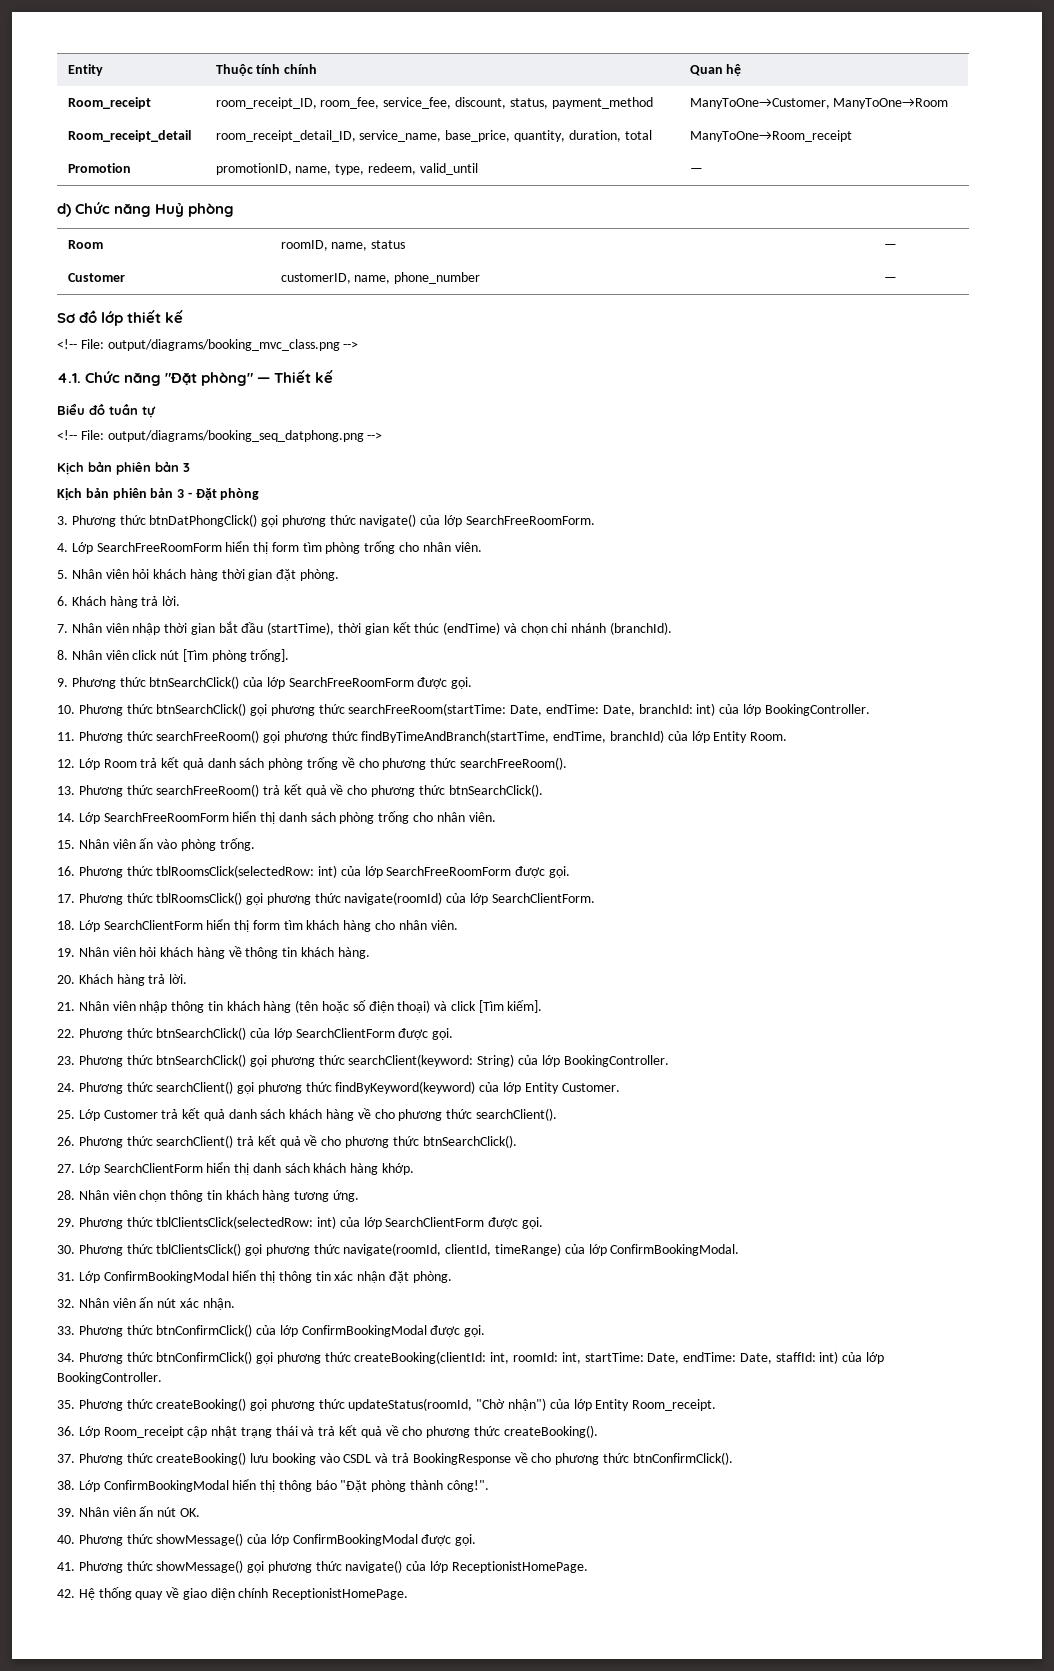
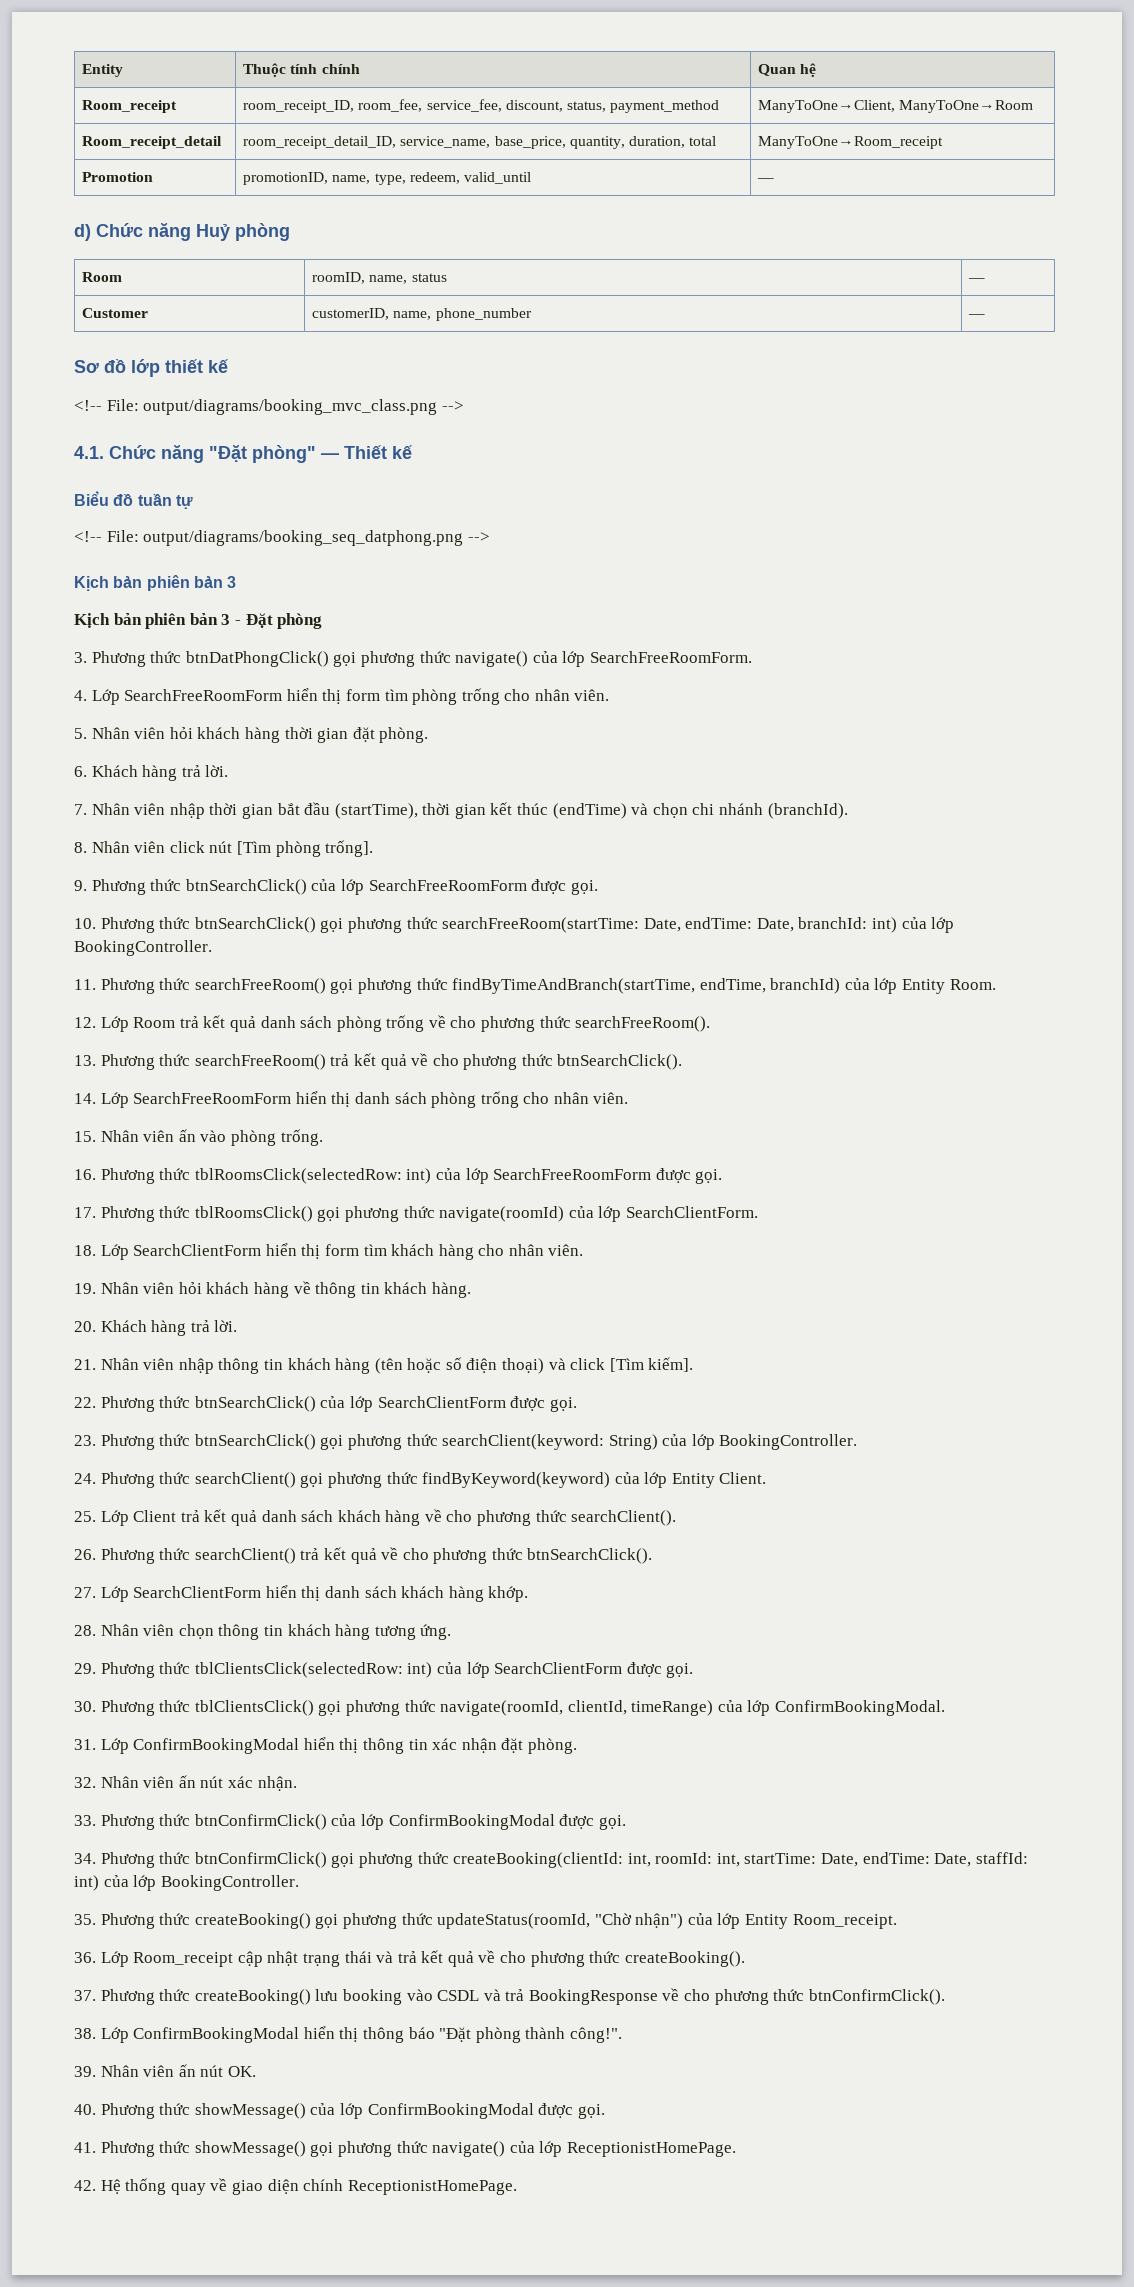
[689,98,830,109] ManyToOne→Customer, -> [758,100,896,113] ManyToOne→Client,
[561,1083,620,1092] Customer. -> [719,1472,767,1484] Client.
[103,1110,158,1119] Customer -> [133,1510,177,1522] Client

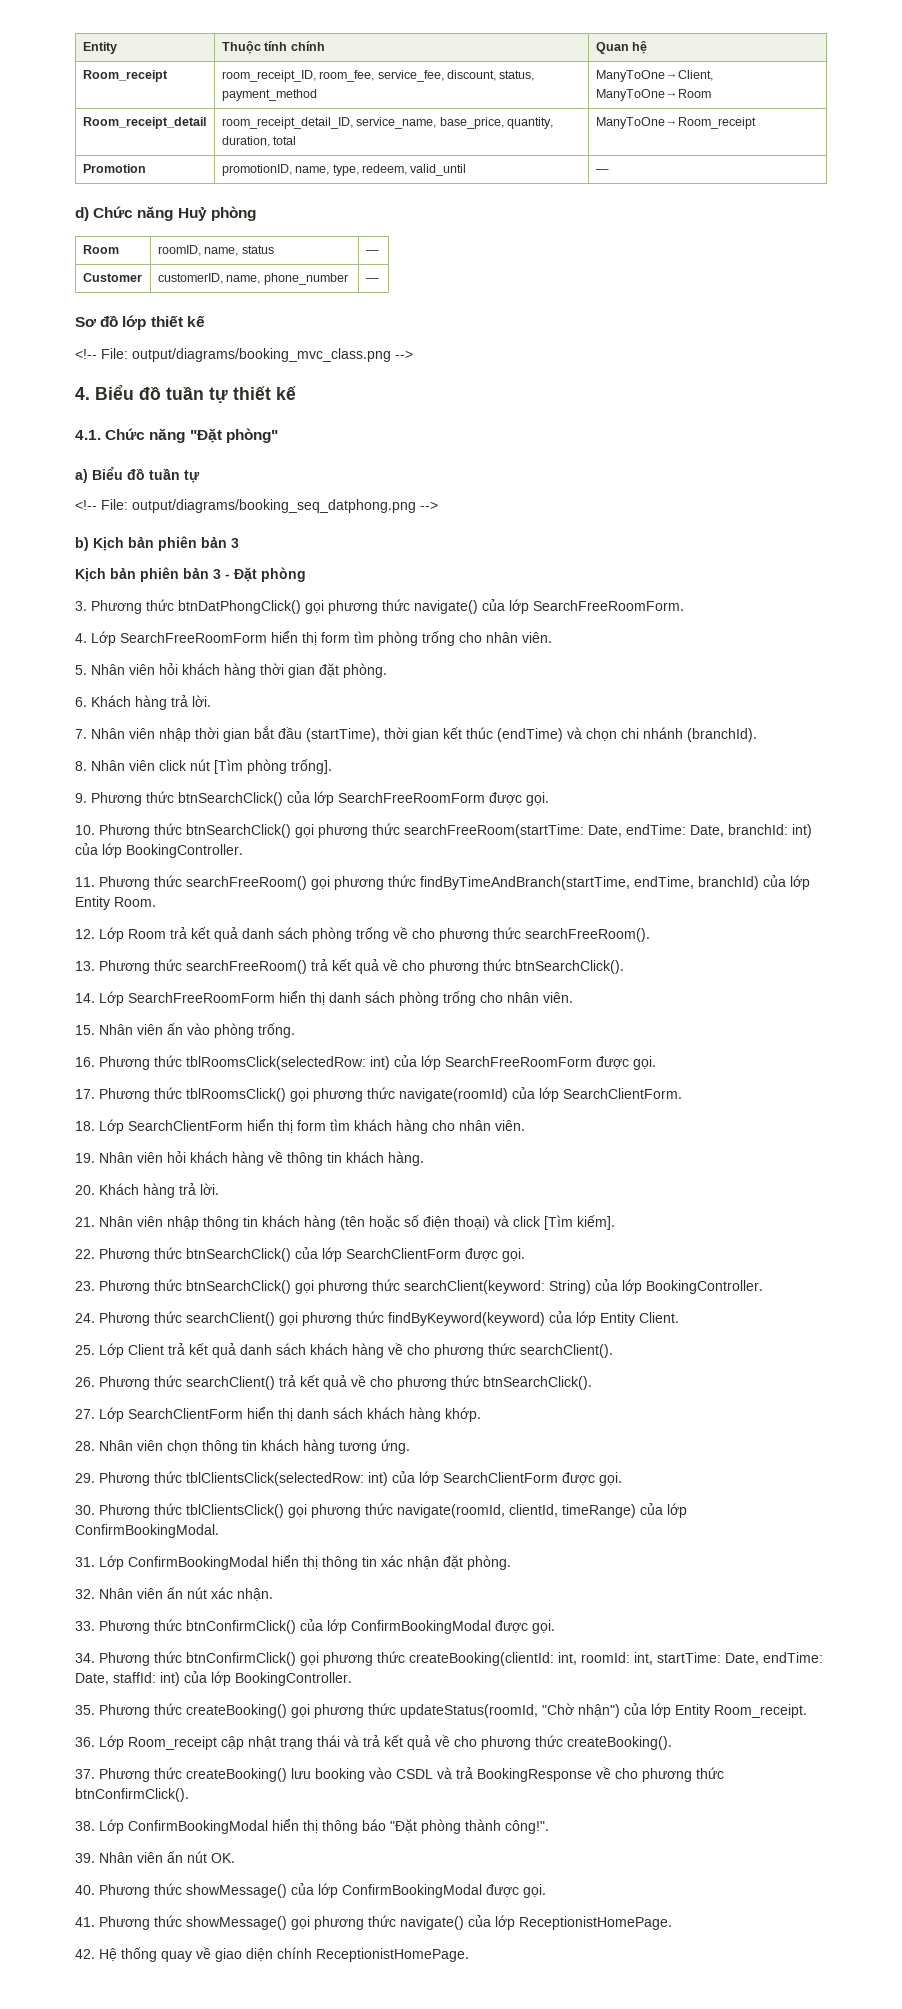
(464, 406) none -> [75,385,296,403] // 4. Biểu đồ tuần tự thiết kế
[321,445,413,459] — Thiết kế // -> [75,469,88,483] // a)
(490, 537) none -> [75,537,89,551] b)

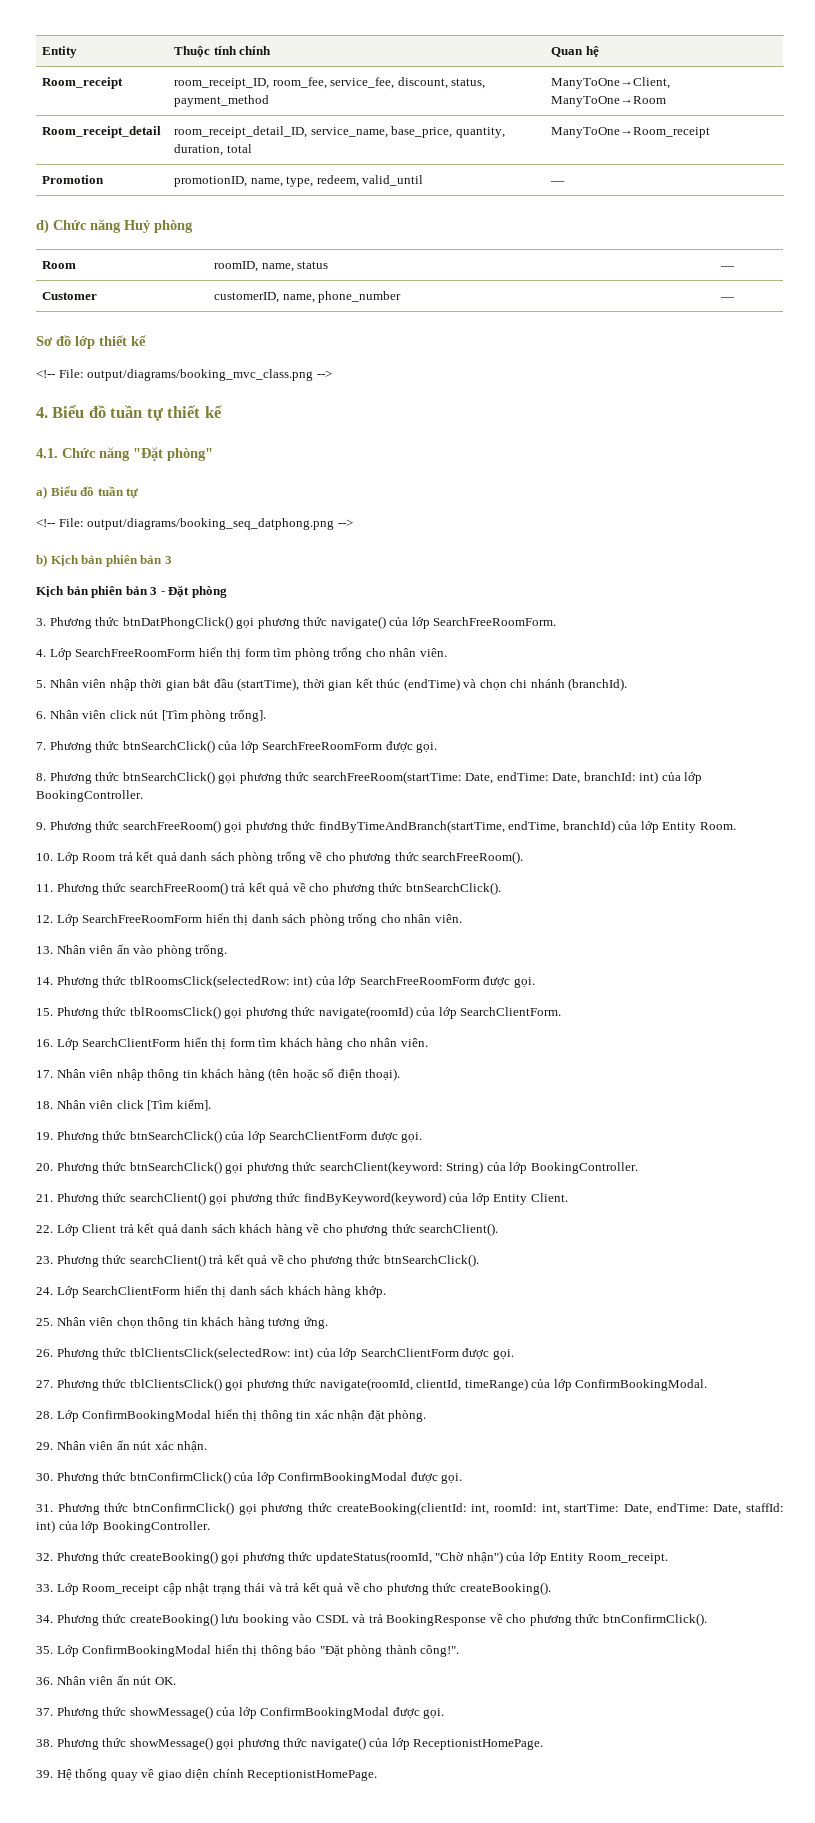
[159,663,387,678] [75,695,211,710] [75,728,155,739] hỏi khách hàng thời gian đặt phòng. // 6. Khách hàng trả lời. // 7. Nhân viên -> (107, 683) none
[75,761,87,771] 8. -> [36,711,46,719] 6.
[75,793,87,803] 9. -> [36,742,46,750] 7.
[75,825,95,835] 10. -> [36,773,46,781] 8.
[75,877,95,887] 11. -> [36,822,46,830] 9.
[75,929,95,939] 12. -> [36,853,53,861] 10.
[75,961,95,971] 13. -> [36,884,53,892] 11.
[75,993,95,1003] 14. -> [36,915,53,923] 12.
[75,1025,95,1035] 15. -> [36,946,53,954] 13.
[75,1057,95,1067] 16. -> [36,977,53,985] 14.
[75,1089,95,1099] 17. -> [36,1008,53,1016] 15.
[75,1121,95,1131] 18. -> [36,1039,53,1047] 16.
[75,1151,424,1166] [75,1183,219,1198] [75,1217,95,1227] 19. Nhân viên hỏi khách hàng về thông tin khách hàng. // 20. Khách hàng trả lời. // 21. -> [36,1070,53,1078] 17.
[454,1215,509,1230] thoại) và -> [365,1068,401,1081] [36,1100,114,1109] thoại). // 18. Nhân viên
[75,1249,95,1259] 22. -> [36,1132,53,1140] 19.
[75,1281,95,1291] 23. -> [36,1163,53,1171] 20.
[75,1313,95,1323] 24. -> [36,1194,53,1202] 21.
[75,1345,95,1355] 25. -> [36,1225,53,1233] 22.
[75,1377,95,1387] 26. -> [36,1256,53,1264] 23.
[75,1409,95,1419] 27. -> [36,1287,53,1295] 24.
[75,1441,95,1451] 28. -> [36,1318,53,1326] 25.
[75,1473,95,1483] 29. -> [36,1349,53,1357] 26.
[75,1505,95,1515] 30. -> [36,1380,53,1388] 27.
[75,1557,95,1567] 31. -> [36,1411,53,1419] 28.
[75,1589,95,1599] 32. -> [36,1442,53,1450] 29.
[75,1621,95,1631] 33. -> [36,1473,53,1481] 30.
[75,1653,95,1663] 34. -> [36,1504,53,1512] 31.
[75,1705,95,1715] 35. -> [36,1553,53,1561] 32.
[75,1737,95,1747] 36. -> [36,1584,53,1592] 33.
[75,1769,95,1779] 37. -> [36,1615,53,1623] 34.
[75,1821,95,1831] 38. -> [36,1646,53,1654] 35.
[75,1853,95,1863] 39. -> [36,1677,53,1685] 36.
[75,1885,95,1895] 40. -> [36,1708,53,1716] 37.
[75,1917,95,1927] 41. -> [36,1739,53,1747] 38.
[75,1949,95,1959] 42. -> [36,1770,53,1778] 39.

